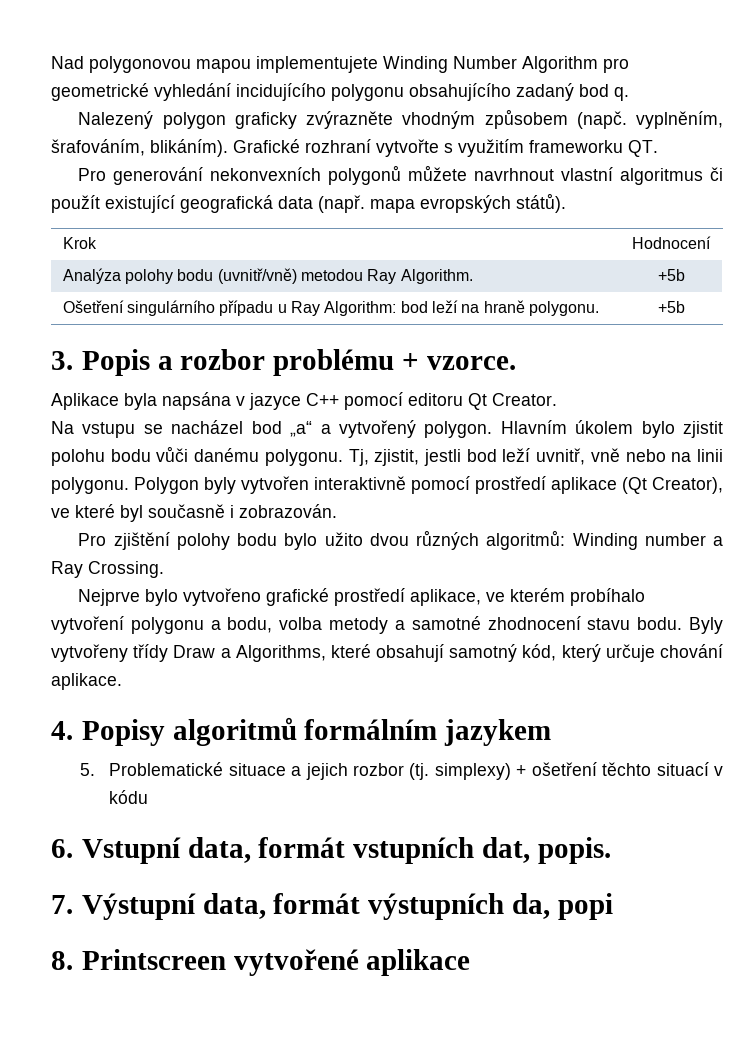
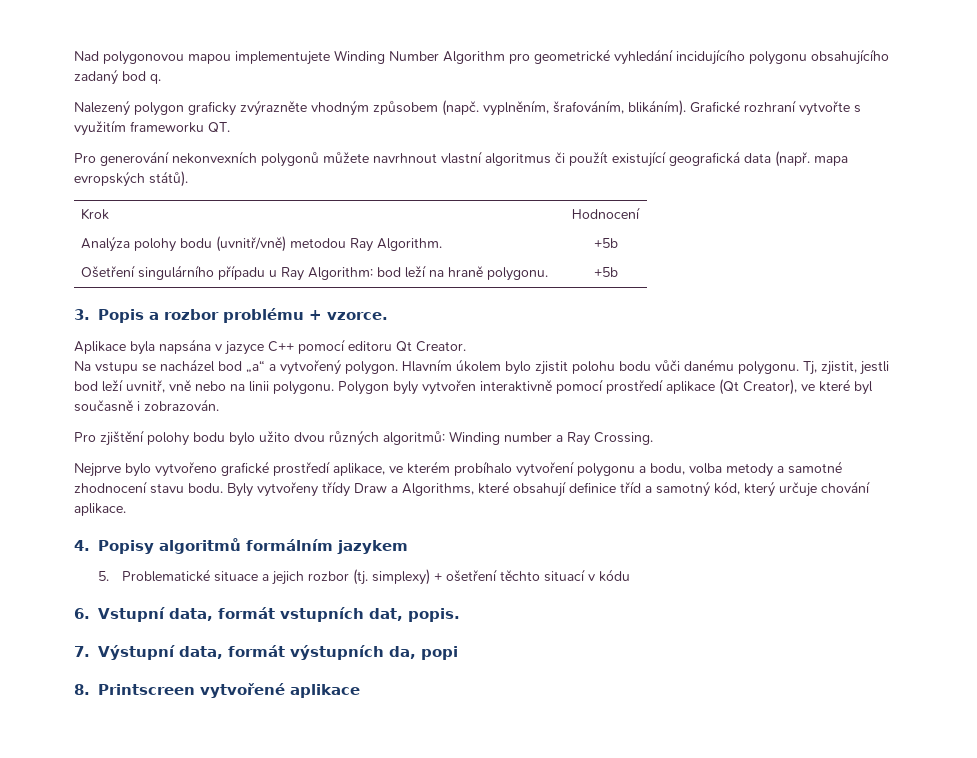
(445, 653) none -> [569,481,652,493] definice tříd a

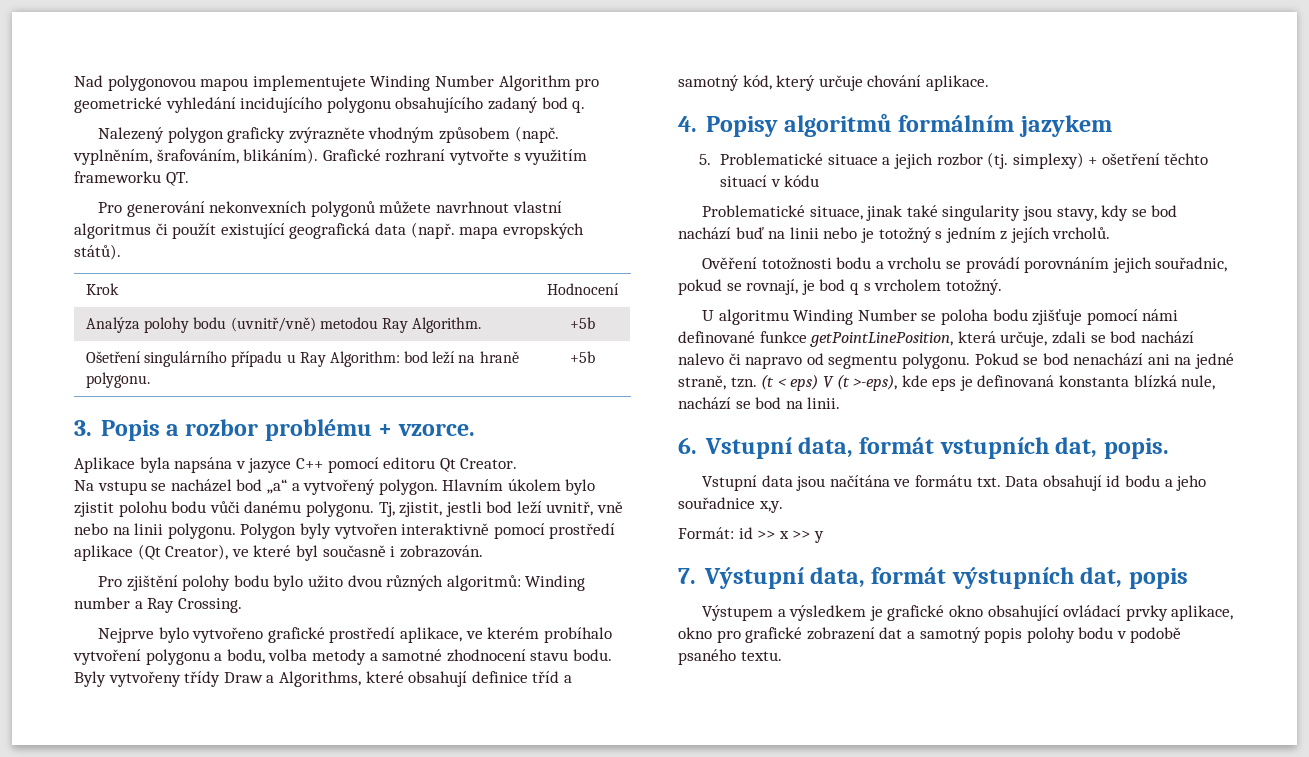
(630, 575) none -> [702,205,1178,221] [678,227,1111,243] [702,257,1228,273] [678,279,1002,295] [702,309,1179,325] [678,331,1194,347] [678,353,1235,369] [678,374,1216,391] [678,397,841,410] // Problematické situace, jinak také singularity jsou stavy, kdy se bod nachází buď na linii nebo je totožný s jedním z jejích vrcholů. // Ověření totožnosti bodu a vrcholu se provádí porovnáním jejich souřadnic, pokud se rovnají, je bod q s vrcholem totožný. // U algoritmu Winding Number se poloha bodu zjišťuje pomocí námi definované funkce getPointLinePosition, která určuje, zdali se bod nachází nalevo či napravo od segmentu polygonu. Pokud se bod nenachází ani na jedné straně, tzn. (t < eps) V (t >-eps), kde eps je definovaná konstanta blízká nule, nachází se bod na linii.
(460, 615) none -> [702,475,1207,491] [678,497,783,513] [678,527,824,543] // Vstupní data jsou načítána ve formátu txt. Data obsahují id bodu a jeho souřadnice x,y. // Formát: id >> x >> y
[388,646,458,660] [74,683,360,698] da, popi // 8. Printscreen vytvořené aplikace -> [1080,567,1188,589] [702,605,1234,621] [678,627,1182,643] [678,649,782,665] dat, popis // Výstupem a výsledkem je grafické okno obsahující ovládací prvky aplikace, okno pro grafické zobrazení dat a samotný popis polohy bodu v podobě psaného textu.

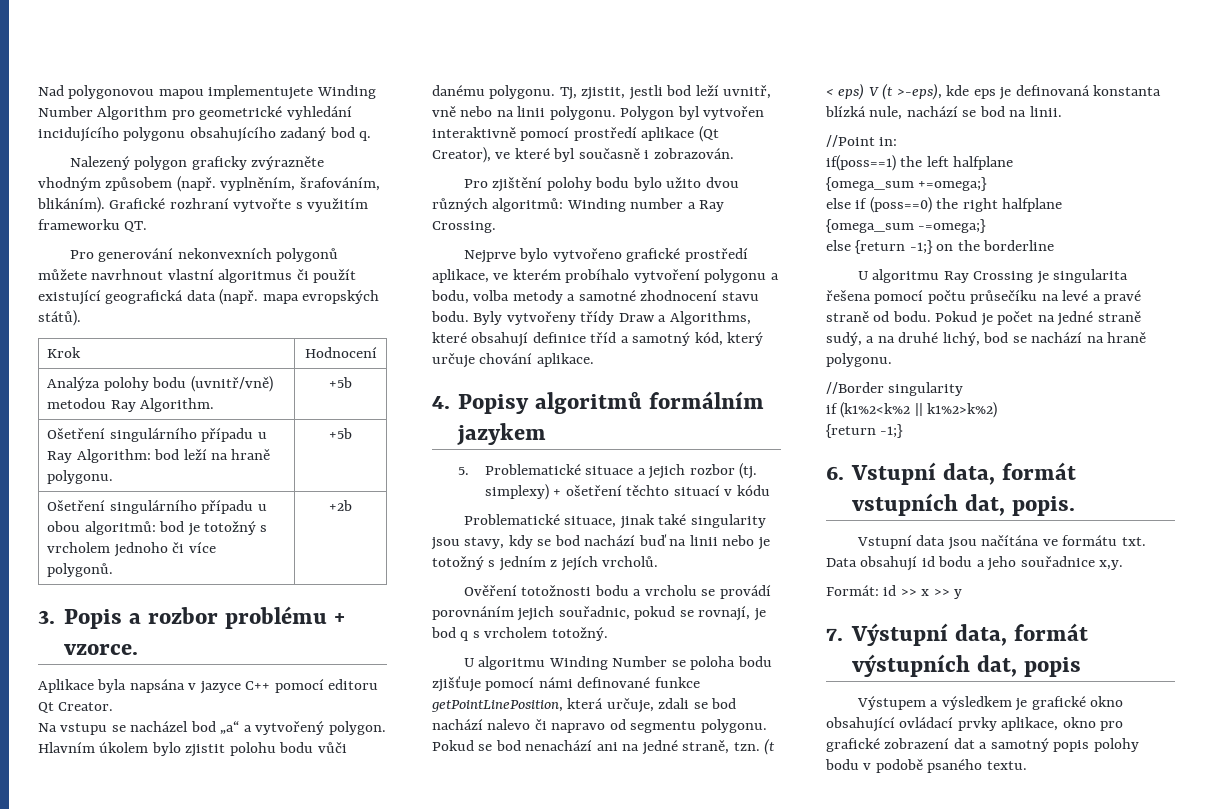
[514,126,559,143] (napč. -> [176,176,216,192] (např.
(595, 357) none -> [47,500,267,514] [47,521,268,536] [47,542,216,557] [47,563,114,577] [328,500,352,511] // Ošetření singulárního případu u obou algoritmů: bod je totožný s vrcholem jednoho či více polygonů. | +2b
[299,523,331,539] byly -> [677,106,700,120] byl
(841, 403) none -> [826,135,898,147] [826,155,1014,171] [826,177,988,191] [826,197,1063,213] [826,219,987,233] [826,240,1055,254] [857,269,1129,284] [826,290,1142,304] [826,311,1141,326] [826,332,1147,346] [826,353,892,367] [826,382,964,396] [826,402,998,418] [826,424,904,438] // //Point in: // if(poss==1) the left halfplane // {omega_sum +=omega;} // else if (poss==0) the right halfplane // {omega_sum -=omega;} // else {return -1;} on the borderline // U algoritmu Ray Crossing je singularita řešena pomocí počtu průsečíku na levé a pravé straně od bodu. Pokud je počet na jedné straně sudý, a na druhé lichý, bod se nachází na hraně polygonu. // //Border singularity // if (k1%2<k%2 || k1%2>k%2) // {return -1;}

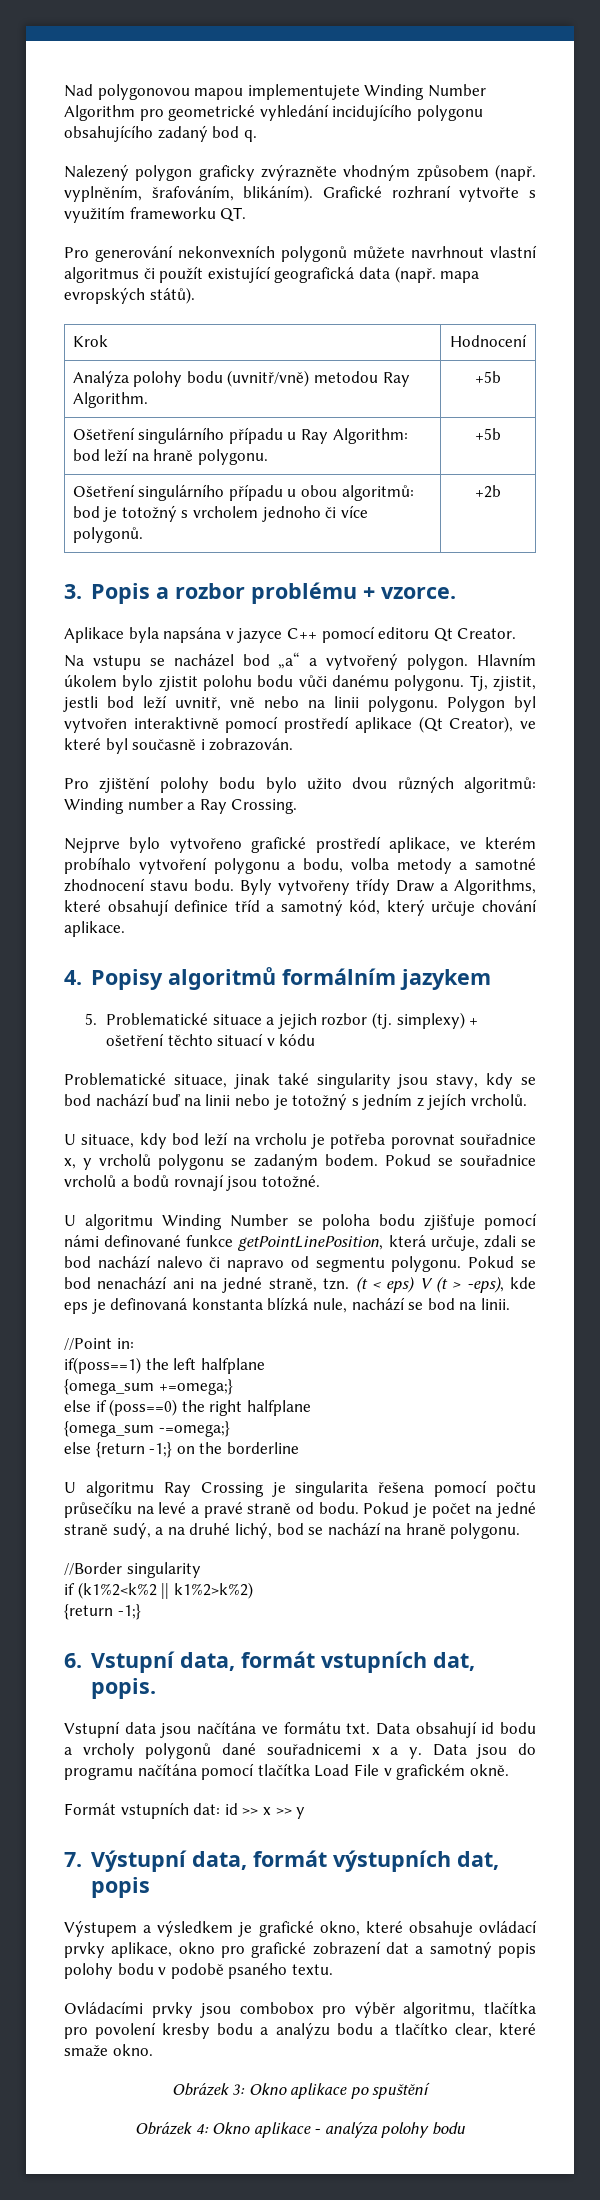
[463,585,771,599] [432,606,766,621] [431,627,608,641] Ověření totožnosti bodu a vrcholu se provádí porovnáním jejich souřadnic, pokud se rovnají, je bod q s vrcholem totožný. -> [64,1132,536,1149] [64,1153,536,1170] [64,1174,320,1191] U situace, kdy bod leží na vrcholu je potřeba porovnat souřadnice x, y vrcholů polygonu se zadaným bodem. Pokud se souřadnice vrcholů a bodů rovnají jsou totožné.
[896,83,942,100] >-eps), -> [452,1276,504,1293] > -eps),
[987,556,1124,571] [826,585,879,596] jeho souřadnice x,y. // Formát: -> [82,1743,536,1759] [64,1763,509,1780] [64,1802,221,1819] vrcholy polygonů dané souřadnicemi x a y. Data jsou do programu načítána pomocí tlačítka Load File v grafickém okně. // Formát vstupních dat:
[1090,696,1124,707] [826,717,895,732] okno obsahující -> [319,1921,473,1937] okno, které obsahuje
(1027, 765) none -> [64,2001,536,2018] [64,2022,537,2039] [64,2044,153,2057] [171,2082,431,2099] [134,2121,466,2138] // Ovládacími prvky jsou combobox pro výběr algoritmu, tlačítka pro povolení kresby bodu a analýzu bodu a tlačítko clear, které smaže okno. // Obrázek 3: Okno aplikace po spuštění // Obrázek 4: Okno aplikace - analýza polohy bodu

